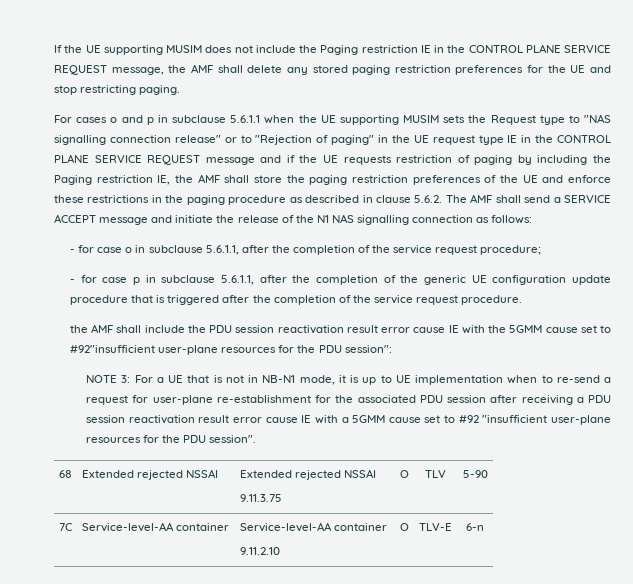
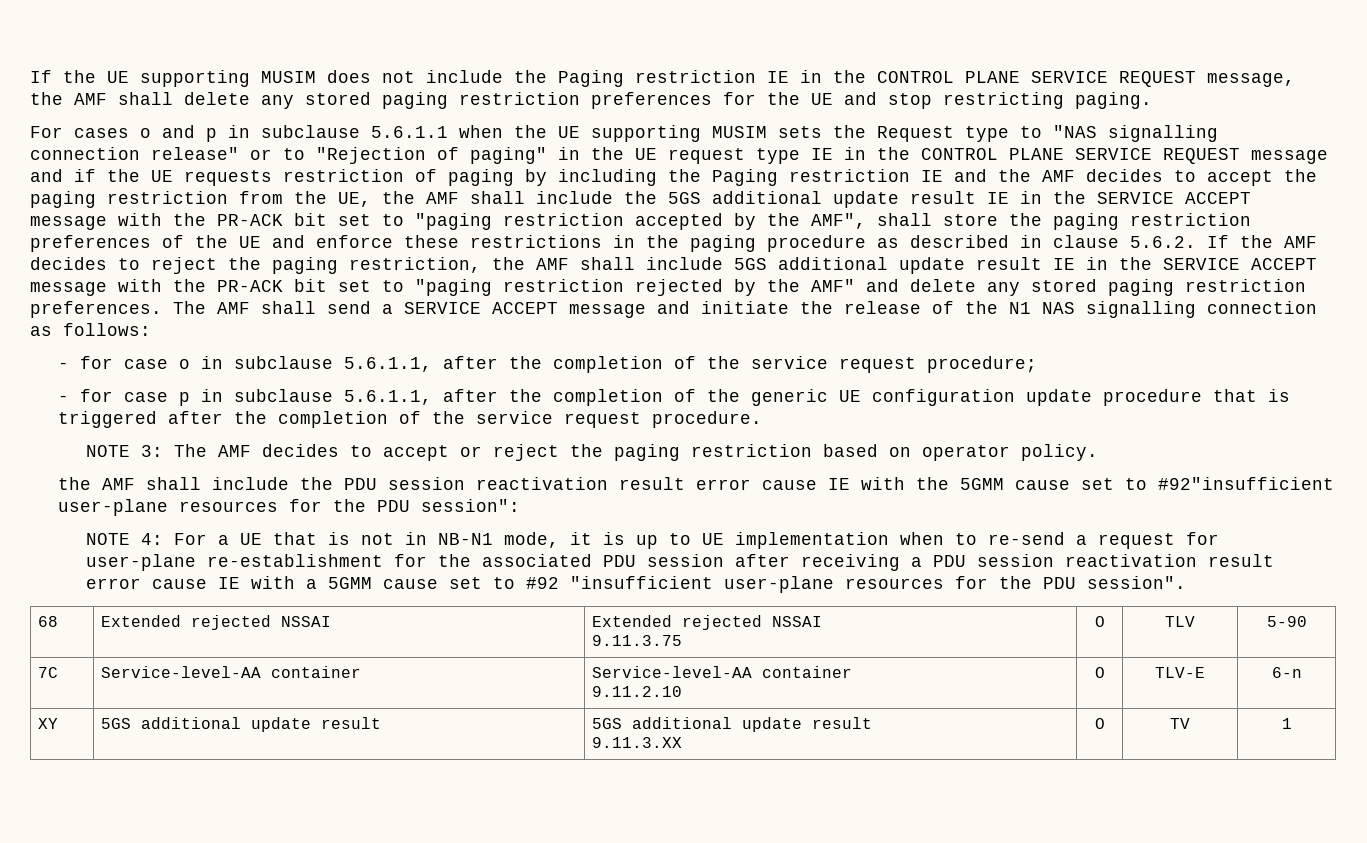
[157,174,220,185] IE, the AMF -> [921,169,1317,186] [30,191,1251,208] [30,213,866,230] IE and the AMF decides to accept the paging restriction from the UE, the AMF shall include the 5GS additional update result IE in the SERVICE ACCEPT message with the PR-ACK bit set to "paging restriction accepted by the AMF",
(443, 199) none -> [1207,235,1317,248] [30,257,1317,274] [30,279,1306,296] [30,301,162,318] If the AMF decides to reject the paging restriction, the AMF shall include 5GS additional update result IE in the SERVICE ACCEPT message with the PR-ACK bit set to "paging restriction rejected by the AMF" and delete any stored paging restriction preferences.
(523, 300) none -> [86,444,1099,461] // NOTE 3: The AMF decides to accept or reject the paging restriction based on operator policy.
[121,375,131,383] 3: -> [141,533,164,545] 4:
(484, 527) none -> [37,718,58,729] [100,717,381,732] [591,717,872,732] [591,737,682,748] [1094,718,1105,729] [1170,718,1190,729] [1281,718,1292,729] // XY | 5GS additional update result | 5GS additional update result // 9.11.3.XX | O | TV | 1

